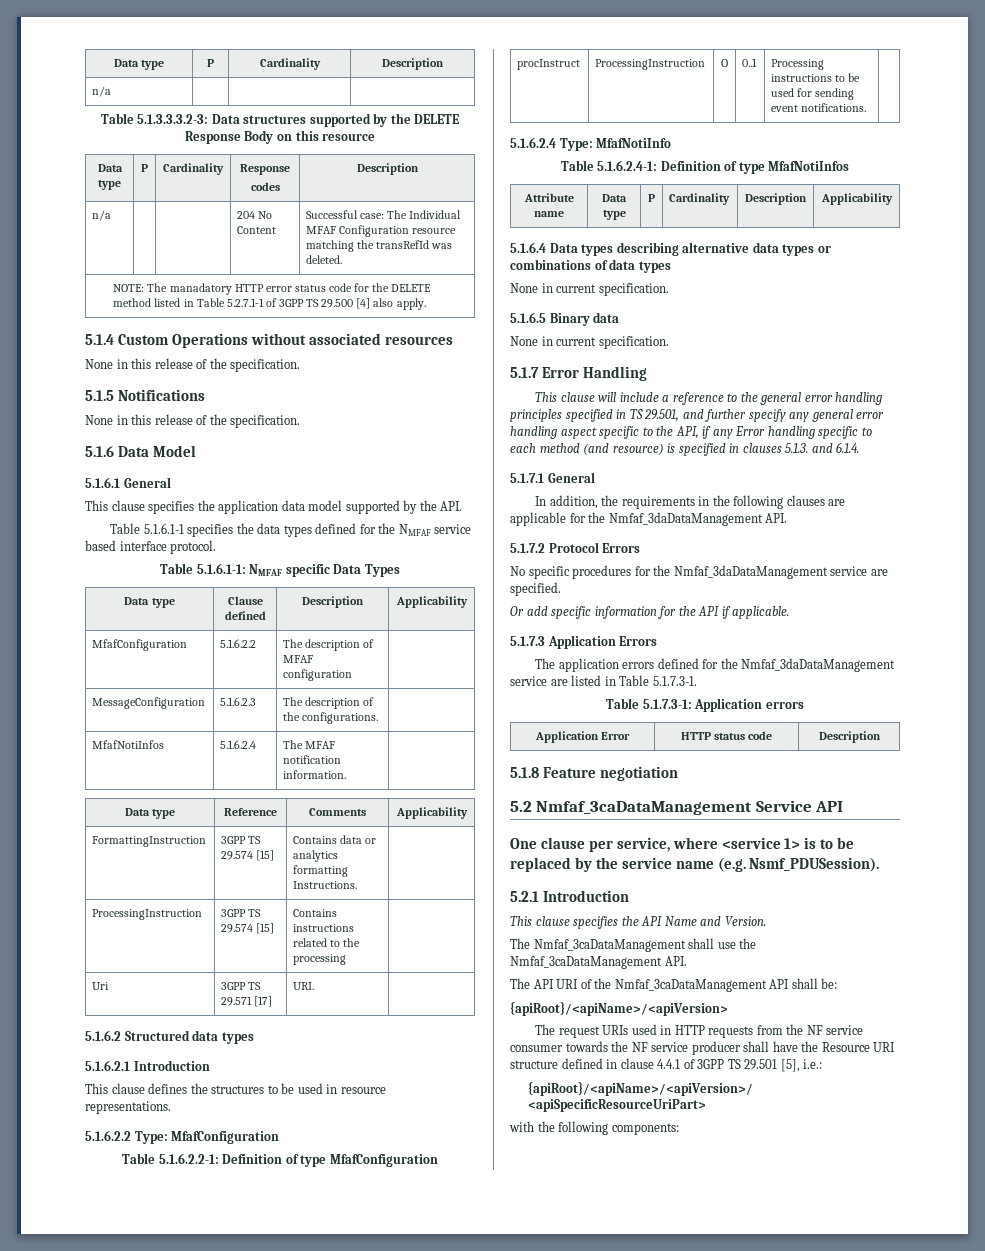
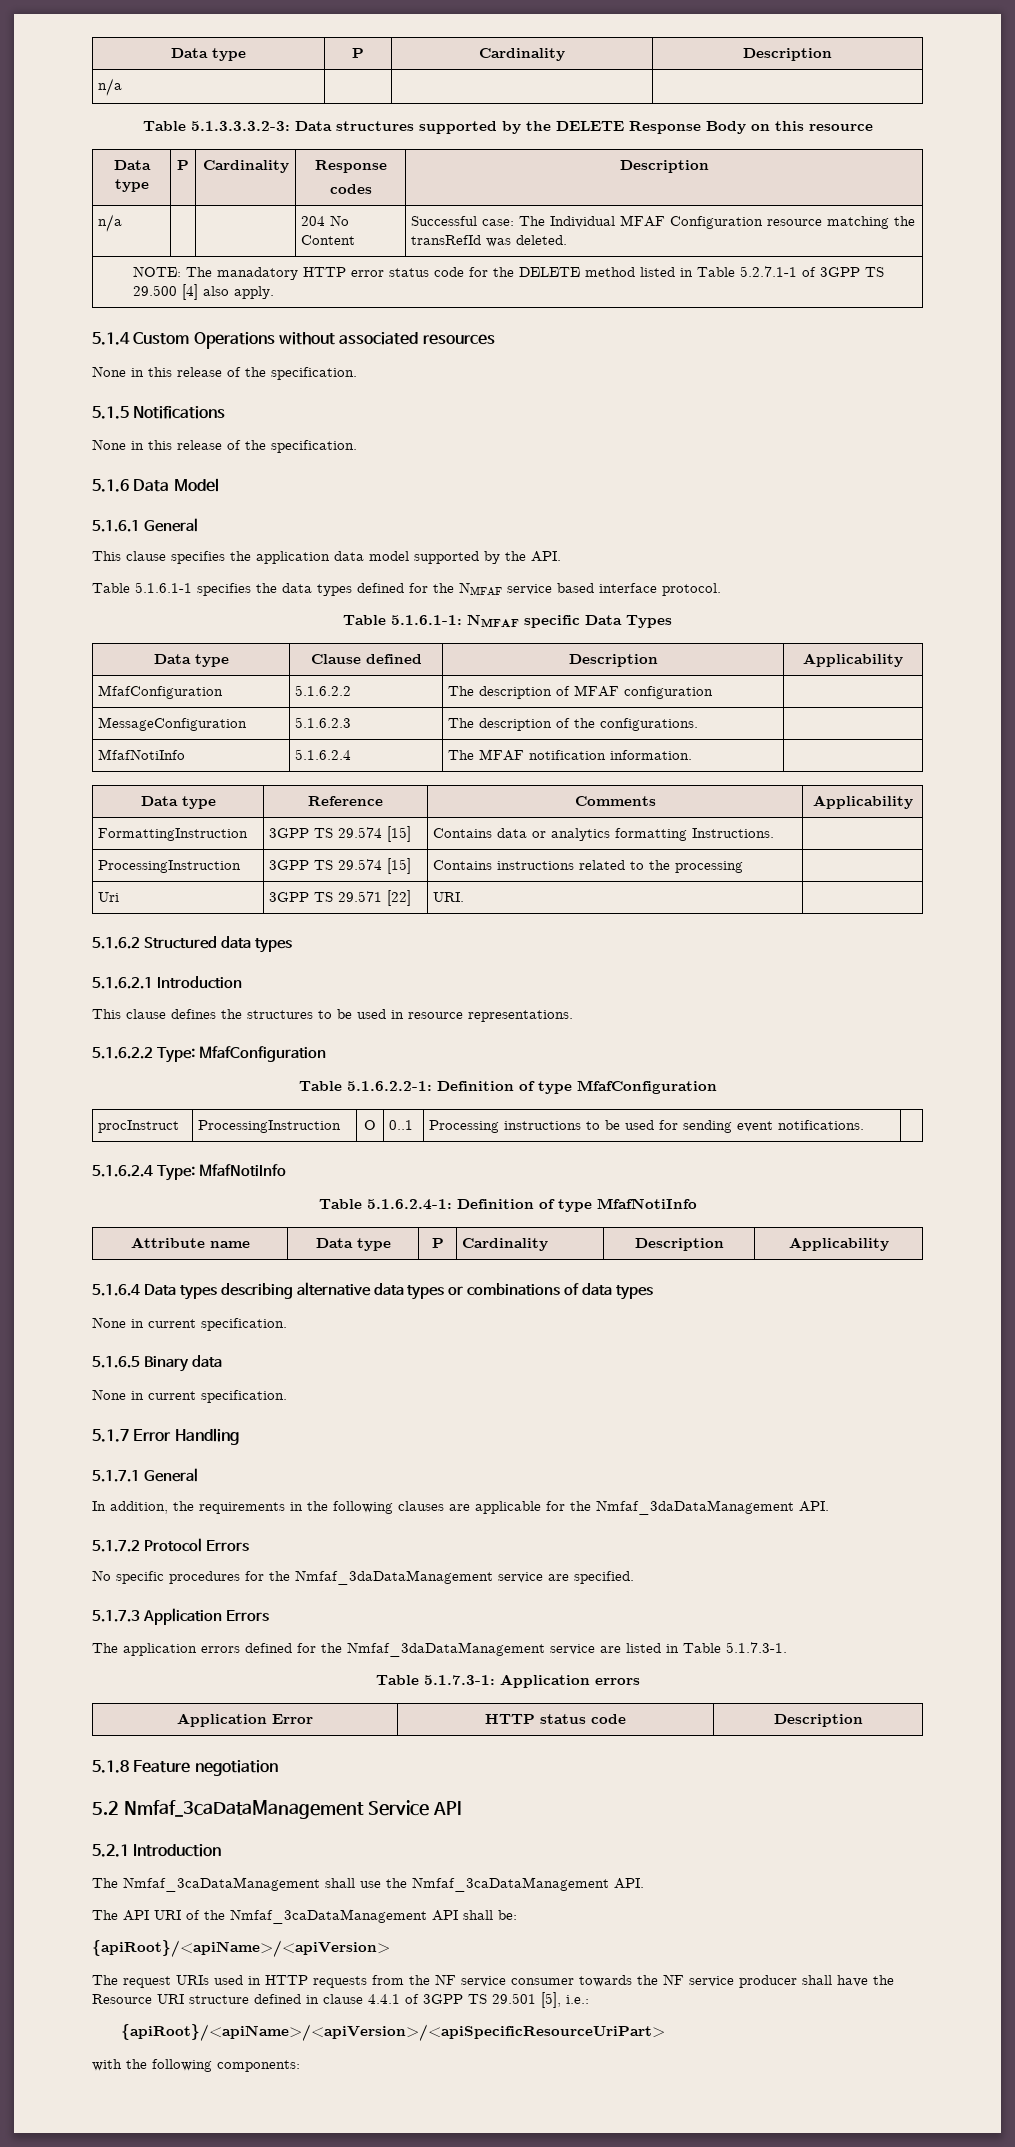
[92,740,165,749] MfafNotiInfos -> [98,749,186,760] MfafNotiInfo
[254,996,273,1007] [17] -> [387,890,412,906] [22]
[768,161,850,171] MfafNotiInfos -> [596,1198,697,1209] MfafNotiInfo
[535,392,883,405] [510,409,885,422] [510,426,872,439] [510,442,860,456] // This clause will include a reference to the general error handling principles specified in TS 29.501, and further specify any general error handling aspect specific to the API, if any Error handling specific to each method (and resource) is specified in clauses 5.1.3. and 6.1.4. -> (239, 1436) none
[510,606,790,619] // Or add specific information for the API if applicable. -> (634, 1577) none
[510,837,855,852] [510,857,880,872] [510,890,629,902] [510,916,766,929] One clause per service, where <service 1> is to be replaced by the service name (e.g. Nsmf_PDUSession). // 5.2.1 Introduction // This clause specifies the API Name and Version. -> [92,1844,222,1857] 5.2.1 Introduction

